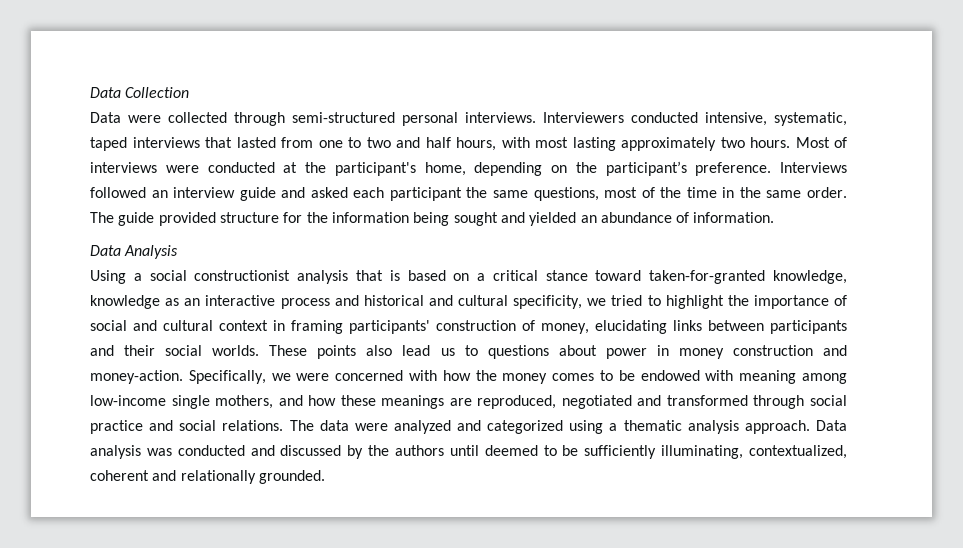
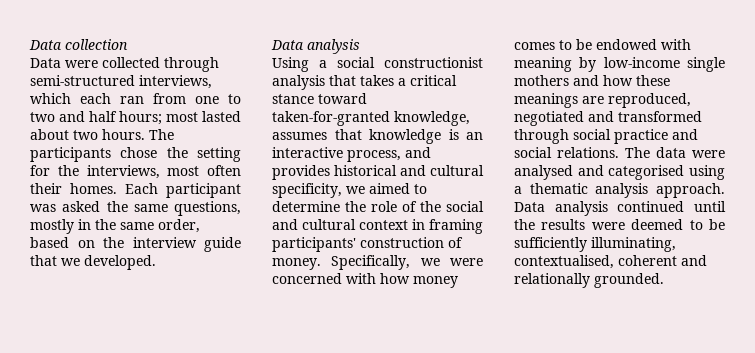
[90,87,190,98] Data Collection -> [29,39,128,50] Data collection
[402,112,847,126] [90,137,276,151] personal interviews. Interviewers conducted intensive, systematic, taped interviews that lasted -> [139,75,212,89] [30,93,144,104] interviews, which each ran
[456,137,847,151] [90,161,847,176] [90,187,847,201] [90,212,775,226] [90,245,179,259] hours, with most lasting approximately two hours. Most of interviews were conducted at the participant's home, depending on the participant’s preference. Interviews followed an interview guide and asked each participant the same questions, most of the time in the same order. The guide provided structure for the information being sought and yielded an abundance of information. // Data Analysis -> [119,111,241,125] [30,129,174,140] [30,147,241,162] [30,165,241,179] [30,183,241,198] [30,201,241,216] [30,219,200,234] [30,237,241,252] [30,255,156,270] [271,39,360,54] hours; most lasted about two hours. The participants chose the setting for the interviews, most often their homes. Each participant was asked the same questions, mostly in the same order, based on the interview guide that we developed. // Data analysis
[389,270,470,281] is based on -> [360,75,394,86] takes
[90,295,359,309] knowledge as an interactive process and -> [272,129,483,144] [272,147,431,162] [272,165,330,180] assumes that knowledge is an interactive process, and provides
[611,295,847,309] tried to highlight the importance of -> [369,183,427,194] [272,201,441,212] aimed to determine the role of the
[541,320,847,334] [90,345,847,359] [90,370,183,384] money, elucidating links between participants and their social worlds. These points also lead us to questions about power in money construction and money-action. -> [272,258,321,270] money.
[475,370,497,381] the -> (410, 278) none
[801,373,847,384] among -> [579,57,597,72] by
[215,395,274,409] mothers, -> [514,75,569,86] mothers
[393,420,564,434] analyzed and categorized -> [514,165,685,180] analysed and categorised
[146,445,479,459] was conducted and discussed by the authors until -> [617,201,726,212] [514,219,625,230] continued until the results were
[748,445,847,459] contextualized, -> [514,255,614,269] contextualised,

